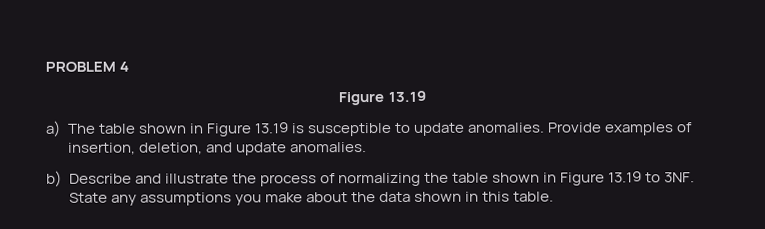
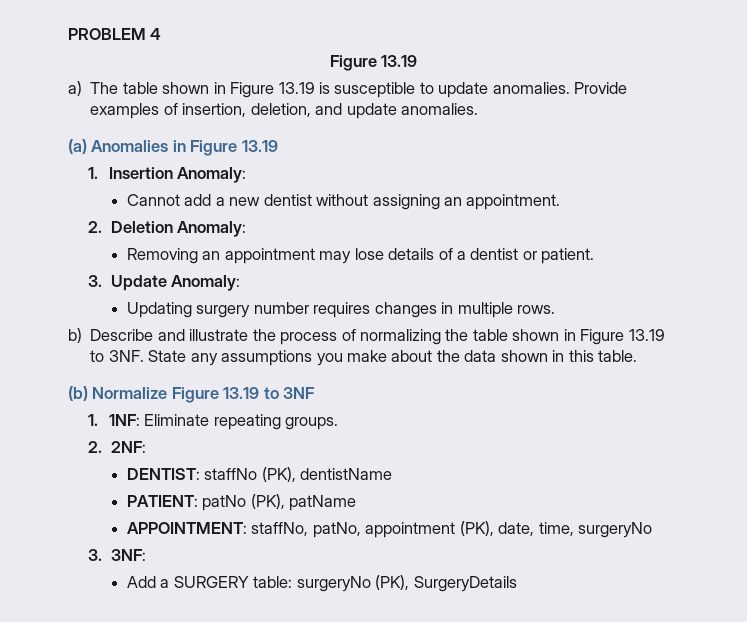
(367, 147) none -> [68,139,278,156] [88,167,247,183] [126,194,561,210] [88,221,247,237] [126,248,595,264] [88,275,241,291] [126,302,555,318] // (a) Anomalies in Figure 13.19 // 1. Insertion Anomaly: // Cannot add a new dentist without assigning an appointment. // 2. Deletion Anomaly: // Removing an appointment may lose details of a dentist or patient. // 3. Update Anomaly: // Updating surgery number requires changes in multiple rows.
(555, 196) none -> [68,386,316,403] [88,414,339,430] [88,441,146,453] [126,467,393,482] [126,494,357,511] [126,521,652,538] [88,549,146,561] [126,575,517,592] // (b) Normalize Figure 13.19 to 3NF // 1. 1NF: Eliminate repeating groups. // 2. 2NF: // DENTIST: staffNo (PK), dentistName // PATIENT: patNo (PK), patName // APPOINTMENT: staffNo, patNo, appointment (PK), date, time, surgeryNo // 3. 3NF: // Add a SURGERY table: surgeryNo (PK), SurgeryDetails

